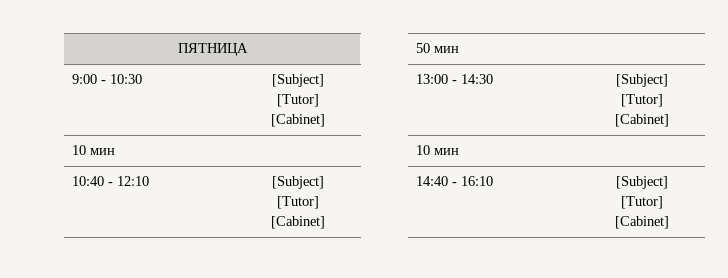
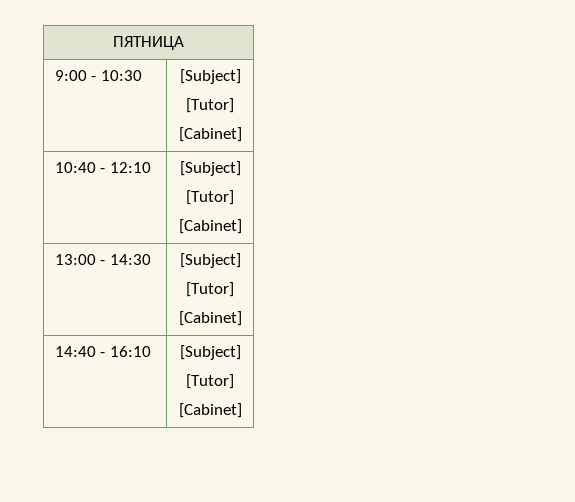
[71,145,115,155] // 10 мин -> (242, 134) none
[415,43,459,53] // 50 мин -> (242, 226) none
[415,145,459,155] // 10 мин -> (242, 318) none

